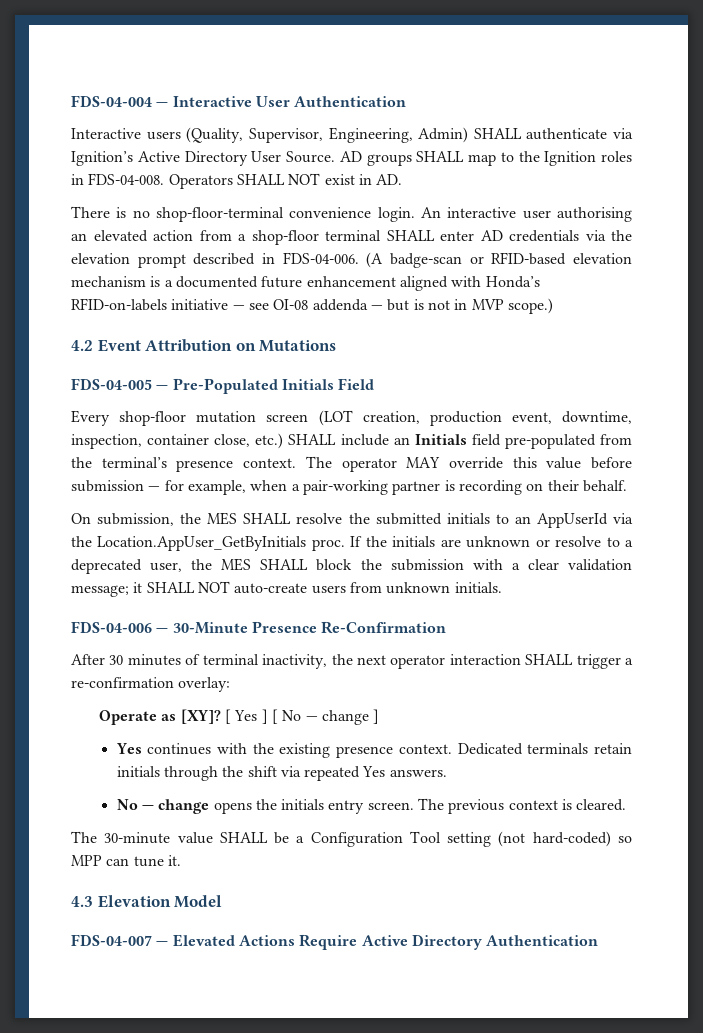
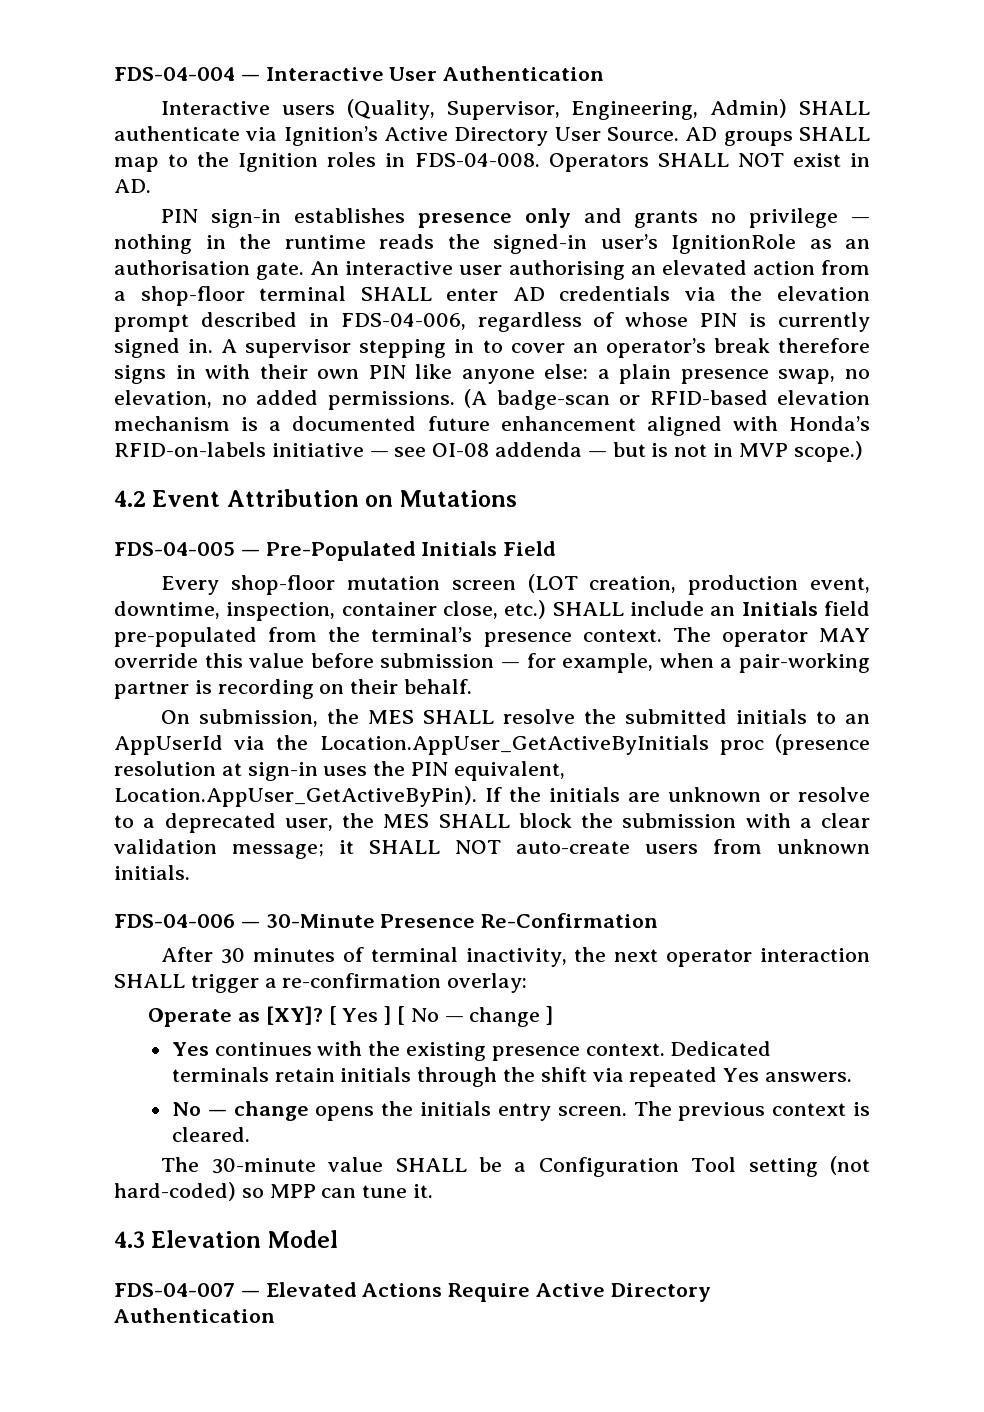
[71,206,415,222] There is no shop-floor-terminal convenience login. -> [161,208,871,228] [114,234,870,254] [114,260,305,280] PIN sign-in establishes presence only and grants no privilege — nothing in the runtime reads the signed-in user’s IgnitionRole as an authorisation gate.
[282,252,359,264] FDS-04-006. -> [340,312,871,332] [114,338,870,358] [114,364,871,384] [114,390,455,410] FDS-04-006, regardless of whose PIN is currently signed in. A supervisor stepping in to cover an operator’s break therefore signs in with their own PIN like anyone else: a plain presence swap, no elevation, no added permissions.
[97,536,345,551] Location.AppUser_GetByInitials proc. -> [319,734,871,755] [114,761,565,781] [114,786,477,807] Location.AppUser_GetActiveByInitials proc (presence resolution at sign-in uses the PIN equivalent, Location.AppUser_GetActiveByPin).

